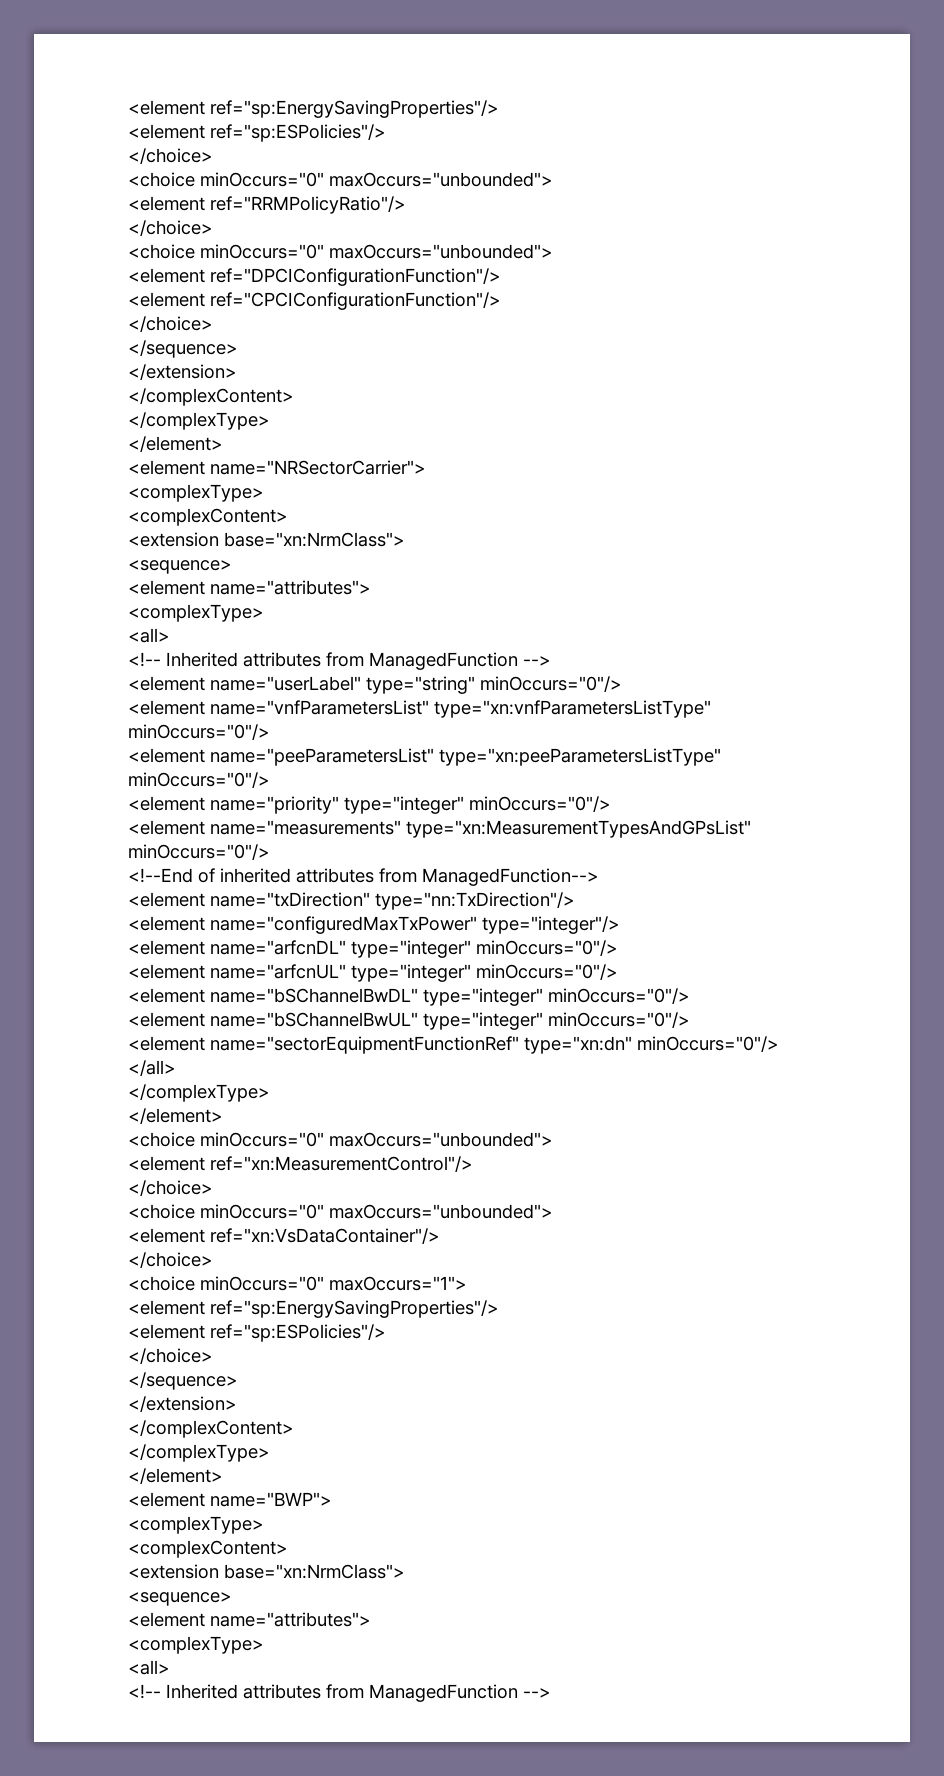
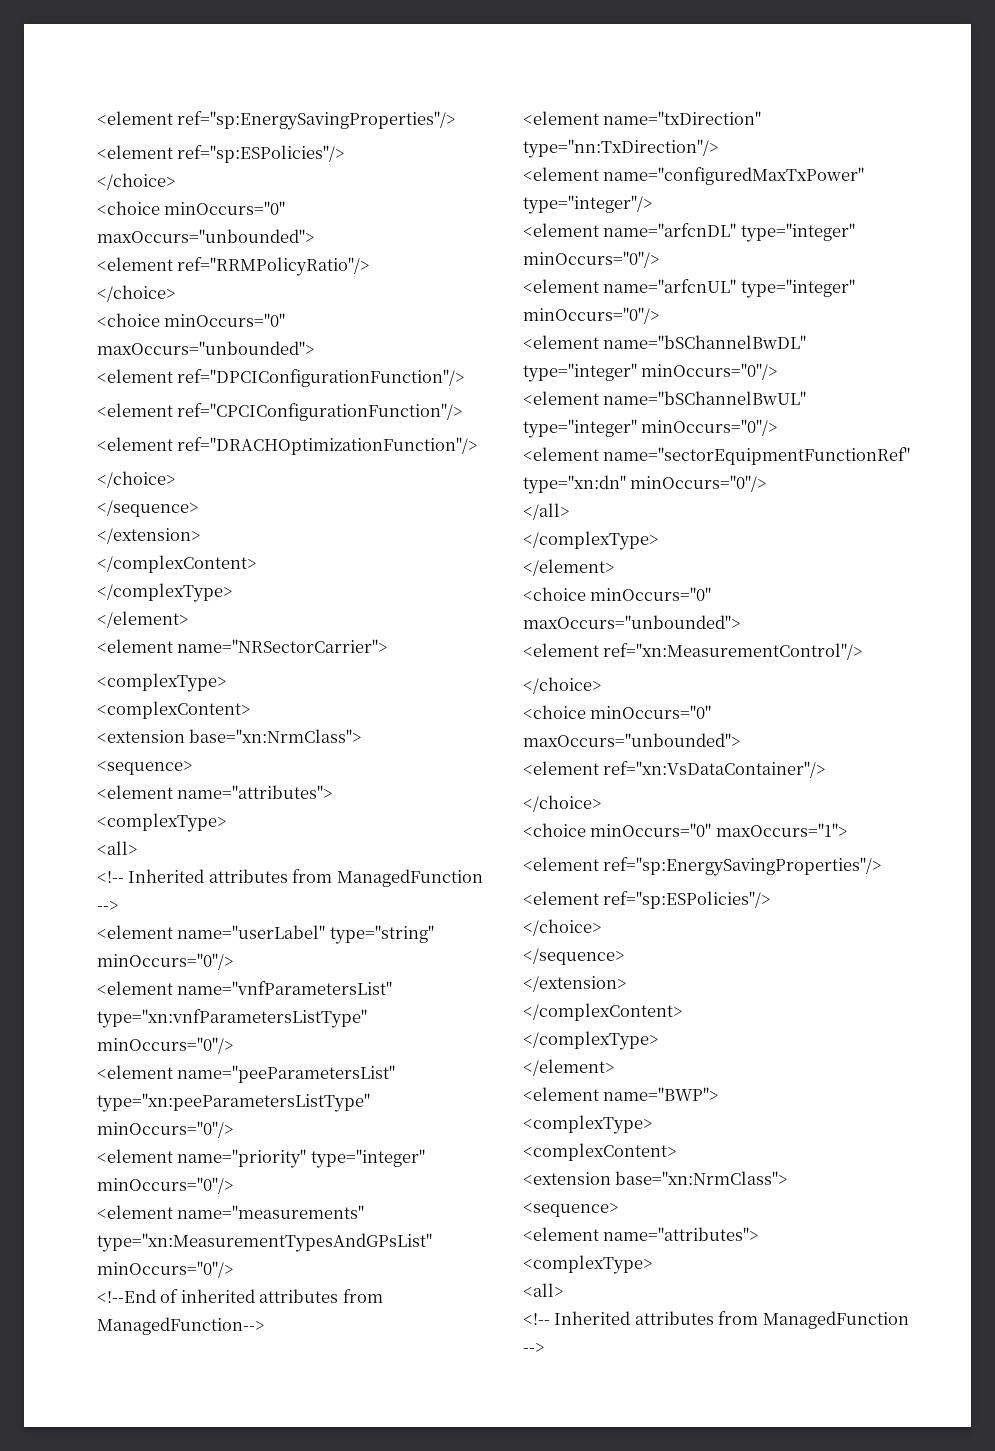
(501, 301) none -> [97,437,479,455] // <element ref="DRACHOptimizationFunction"/>

